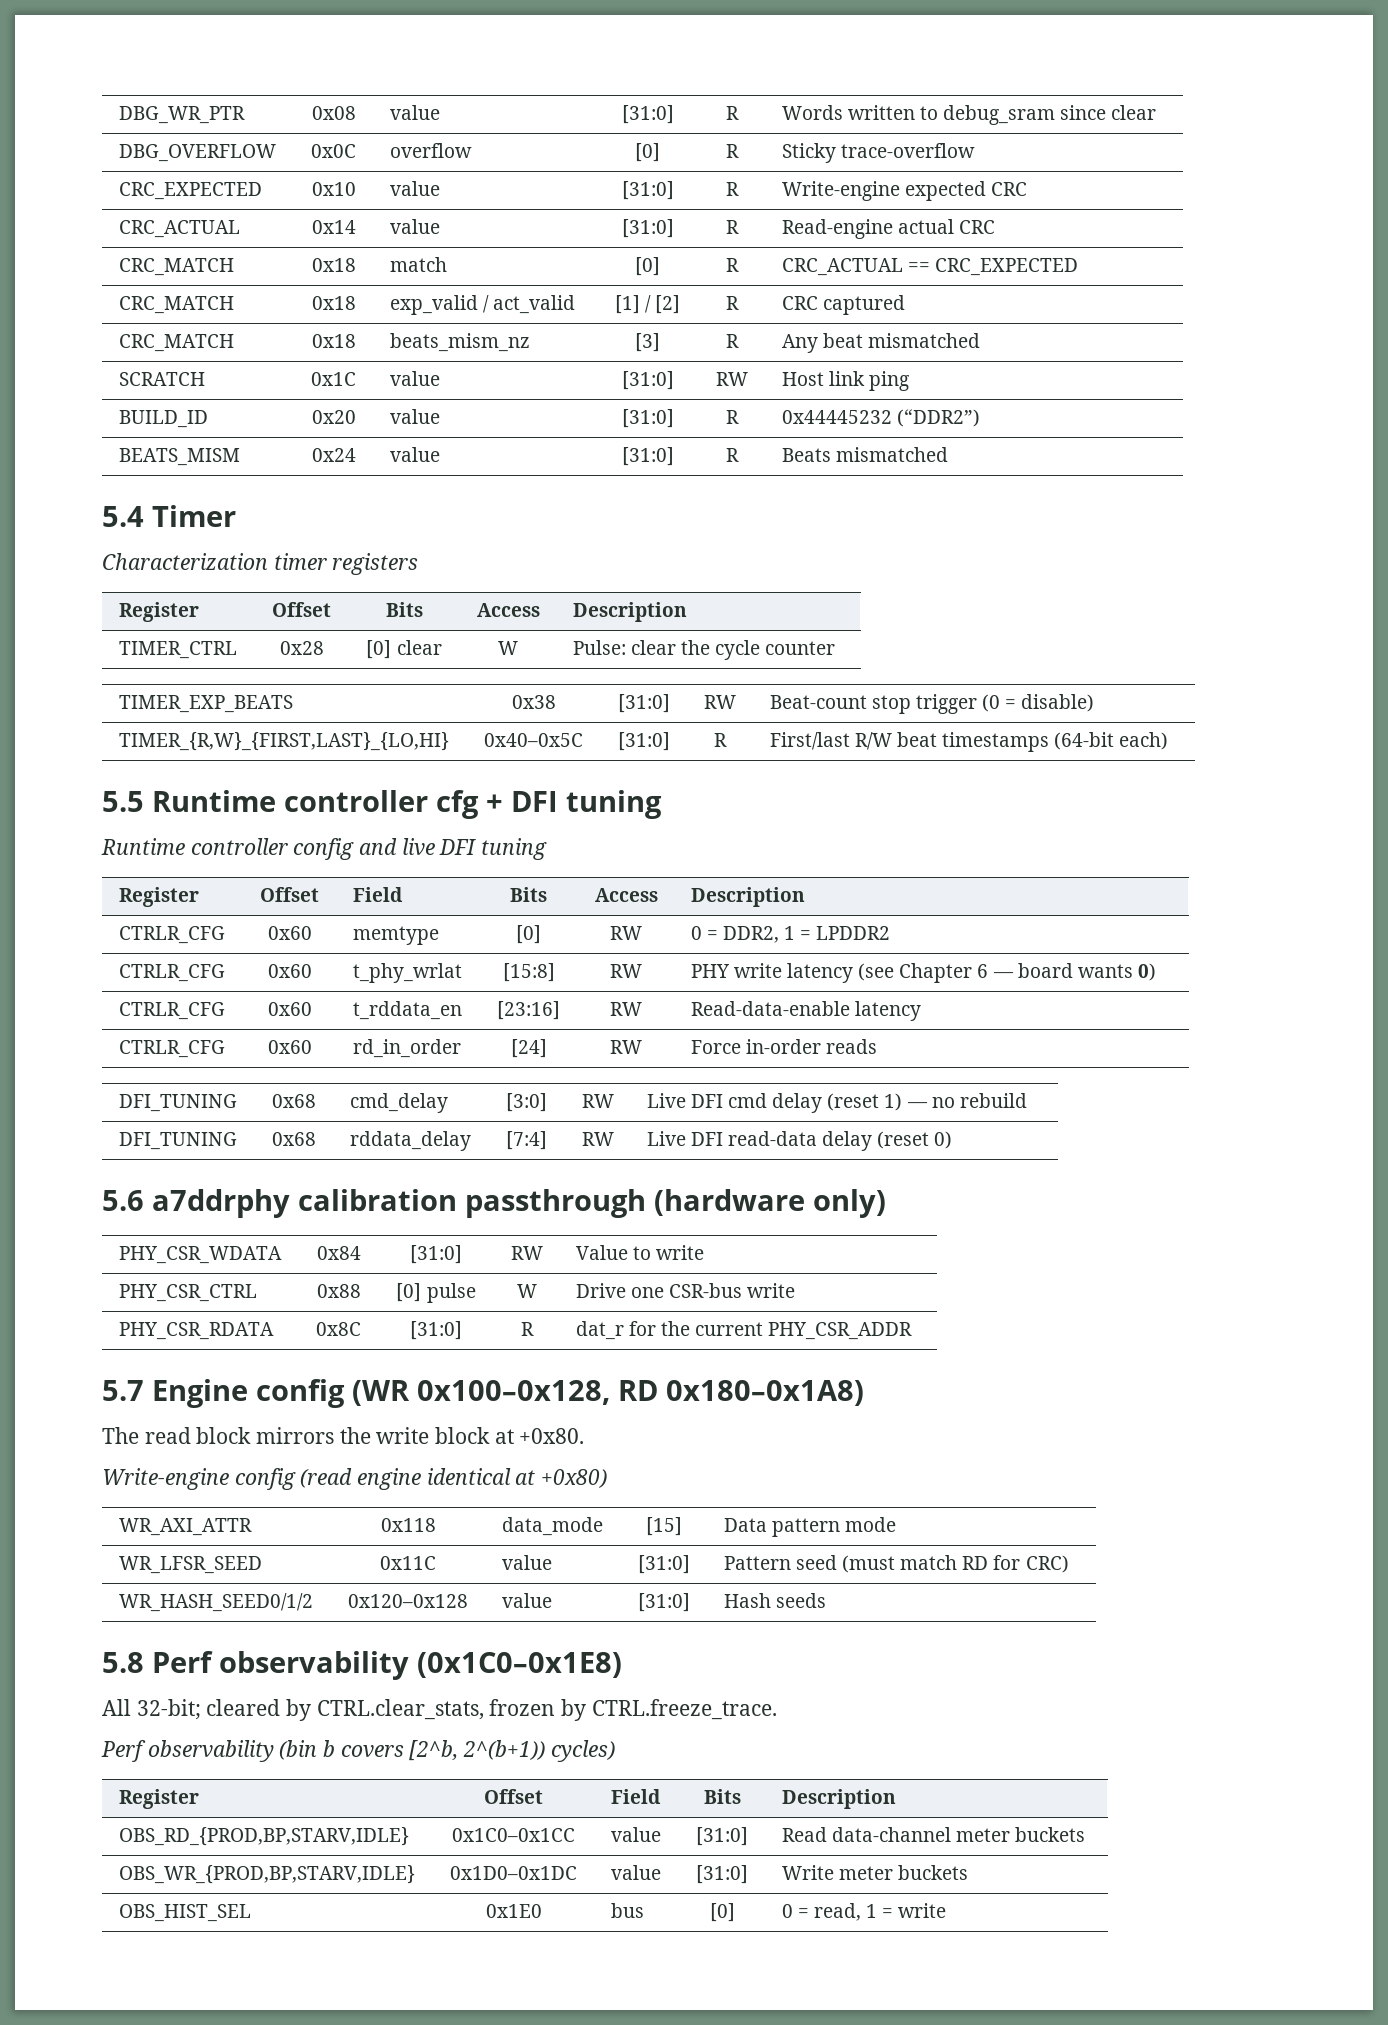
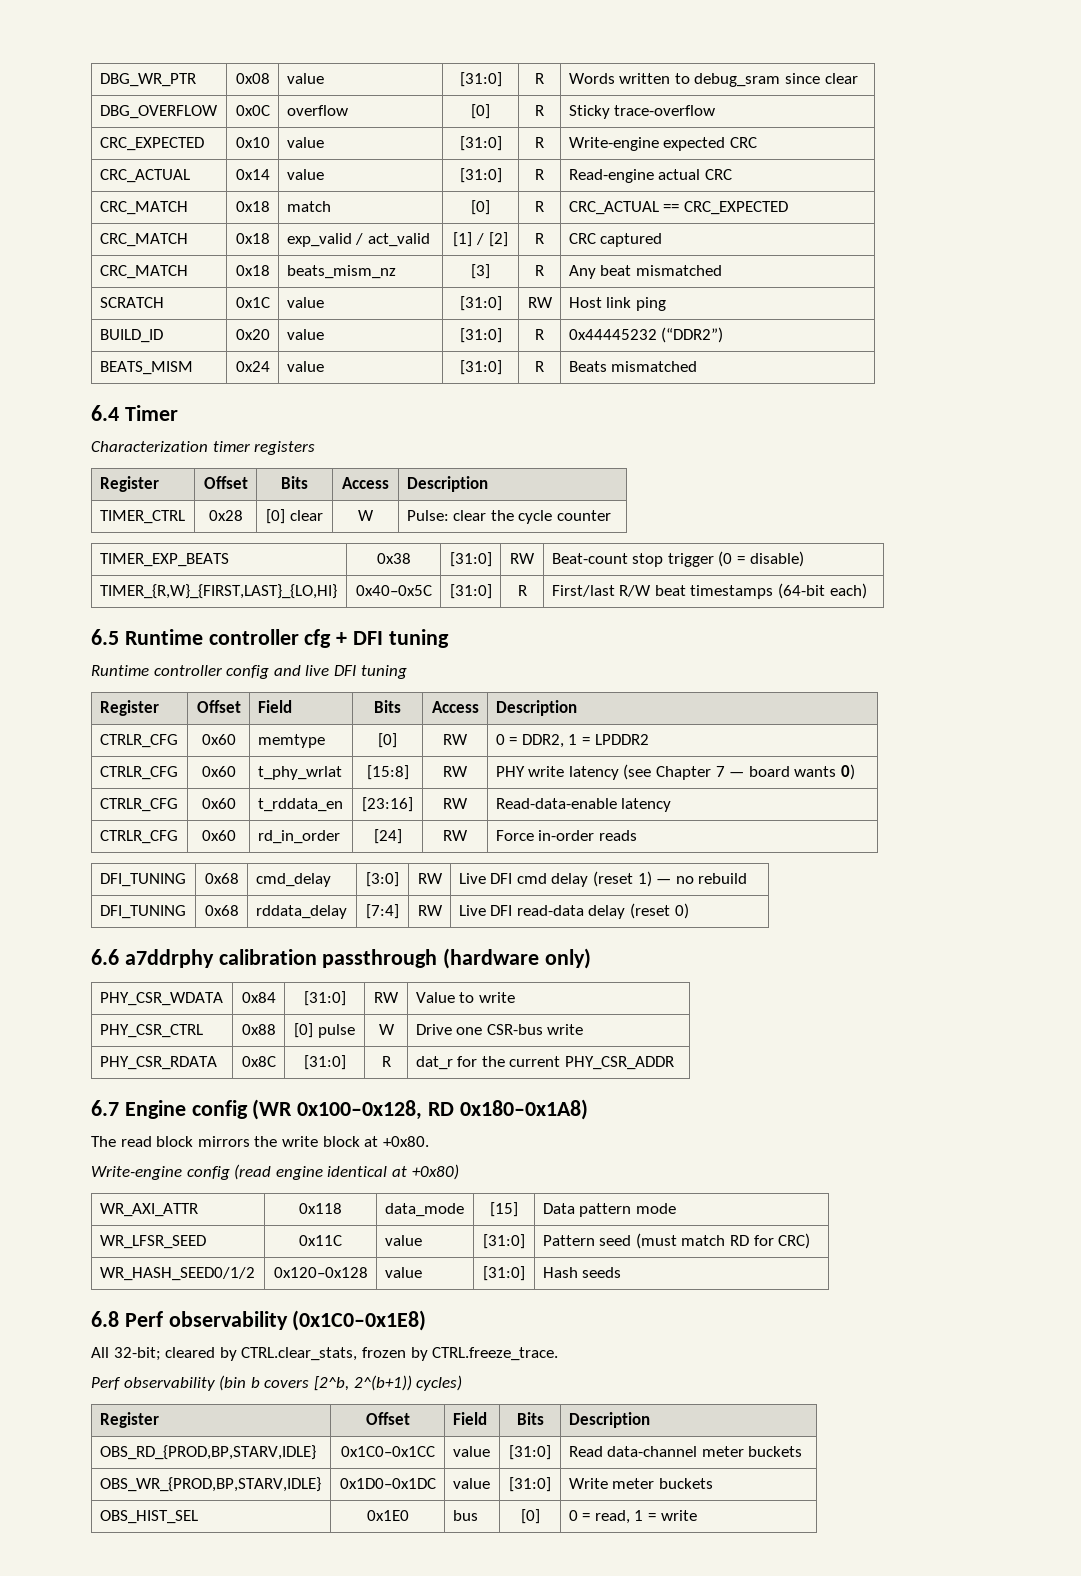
[102,506,144,527] 5.4 -> [91,405,119,421] 6.4
[102,791,144,812] 5.5 -> [91,629,119,645] 6.5
[977,964,989,978] 6 -> [715,766,725,777] 7
[102,1190,144,1211] 5.6 -> [91,949,119,965] 6.6
[102,1380,144,1401] 5.7 -> [91,1100,119,1116] 6.7
[102,1652,144,1673] 5.8 -> [91,1311,119,1327] 6.8

